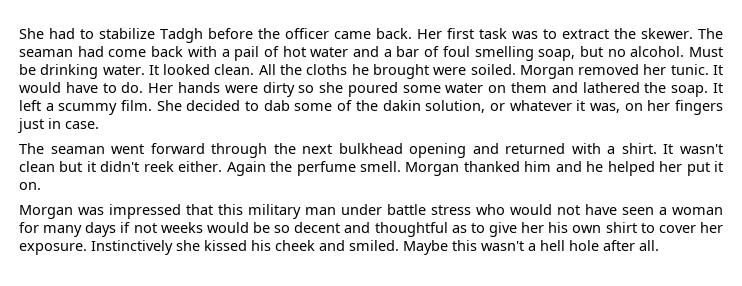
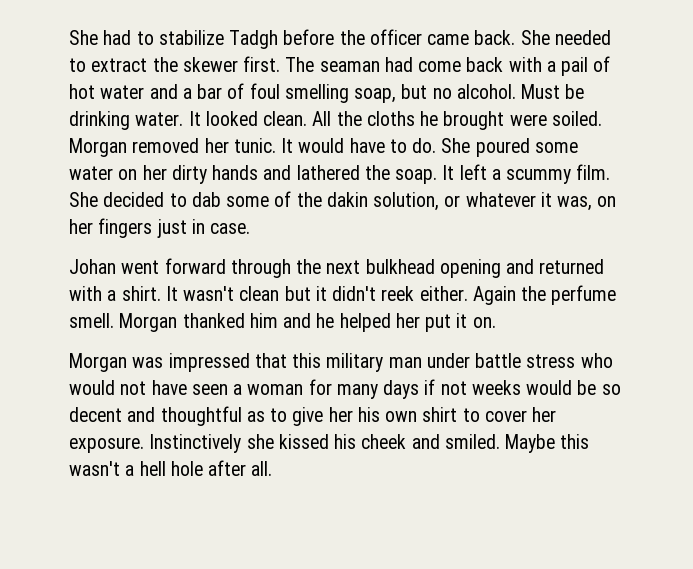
[417,28,538,39] Her first task was -> [520,30,611,45] She needed
[641,28,693,39] skewer. -> [182,56,281,72] skewer first.
[148,82,344,97] Her hands were dirty so she -> [441,138,471,153] She
[511,82,548,93] them -> [142,165,259,184] her dirty hands
[19,143,105,154] The seaman -> [69,259,116,274] Johan

